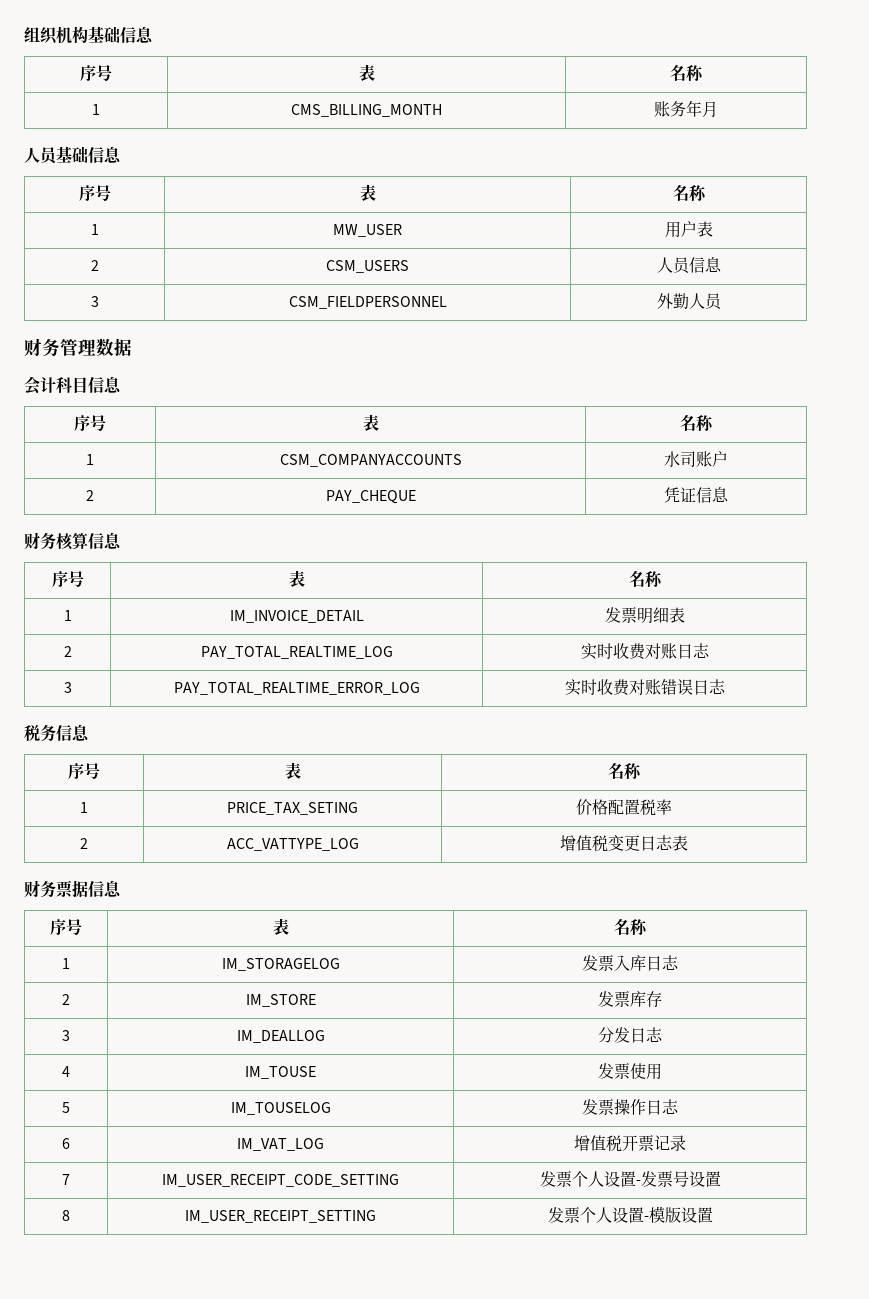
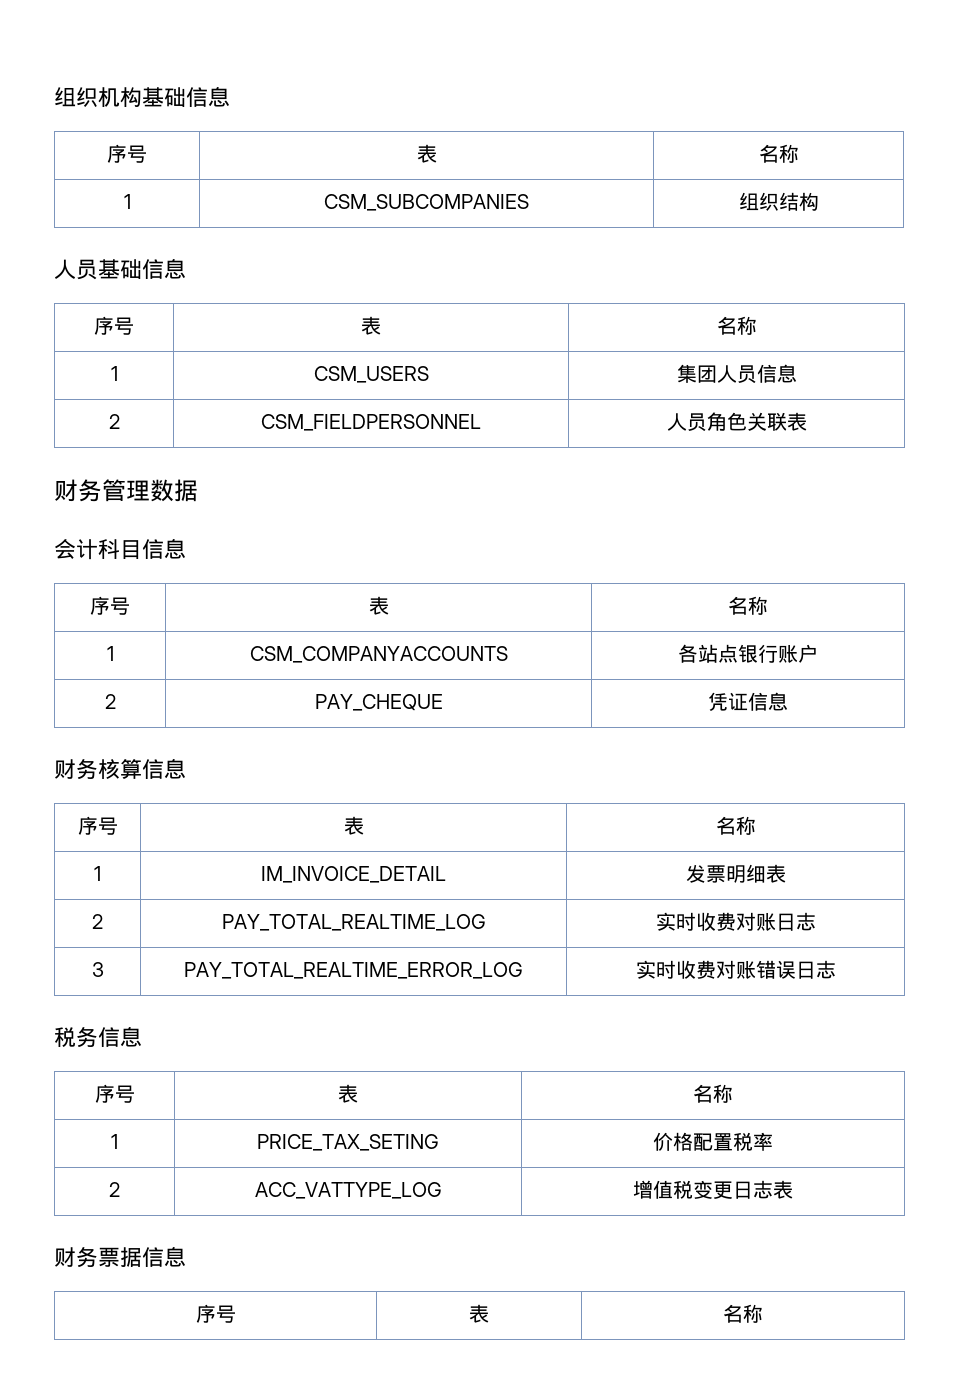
[291,104,442,117] [654,100,718,117] CMS_BILLING_MONTH | 账务年月 -> [323,194,529,211] [738,192,819,211] CSM_SUBCOMPANIES | 组织结构
[333,224,402,237] [664,221,713,238] [90,260,99,271] | MW_USER | 用户表 // 2 -> (118, 373) none
(409, 266) none -> [676,364,717,383] 集团
[90,296,99,307] 3 -> [108,414,120,429] 2
[656,293,722,310] 外勤人员 -> [666,412,807,432] 人员角色关联表
[664,451,696,467] 水司 -> [678,644,778,663] 各站点银行
[62,958,70,969] [221,958,340,971] [582,955,679,971] [62,994,70,1005] [245,994,316,1007] [598,991,662,1007] [62,1030,70,1041] [236,1030,325,1043] [598,1027,663,1043] [62,1066,70,1077] [245,1066,316,1079] [598,1063,662,1080] [62,1102,70,1113] [230,1102,331,1115] [582,1099,679,1115] [62,1138,70,1149] [237,1138,324,1151] [574,1135,686,1152] [62,1174,70,1185] [162,1174,399,1187] [539,1171,721,1187] [62,1210,70,1221] [185,1210,376,1223] [547,1206,713,1223] // 1 | IM_STORAGELOG | 发票入库日志 // 2 | IM_STORE | 发票库存 // 3 | IM_DEALLOG | 分发日志 // 4 | IM_TOUSE | 发票使用 // 5 | IM_TOUSELOG | 发票操作日志 // 6 | IM_VAT_LOG | 增值税开票记录 // 7 | IM_USER_RECEIPT_CODE_SETTING | 发票个人设置-发票号设置 // 8 | IM_USER_RECEIPT_SETTING | 发票个人设置-模版设置 -> (763, 1313) none

